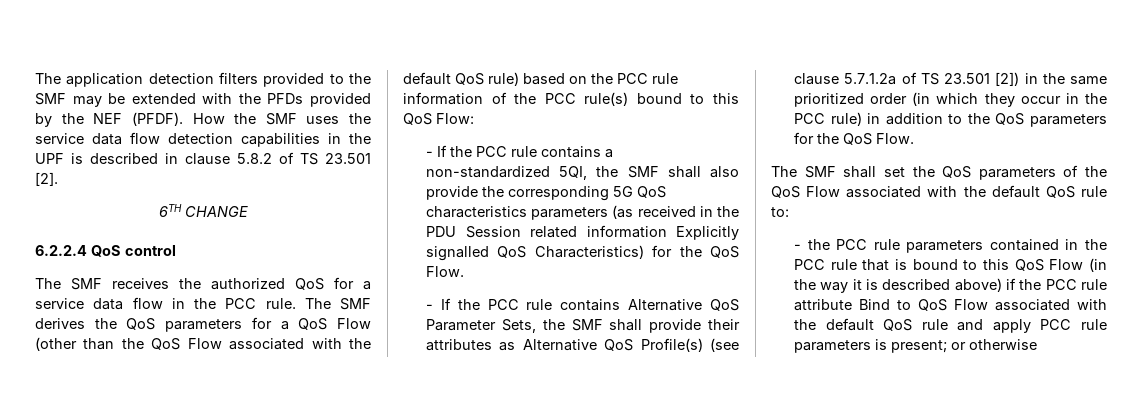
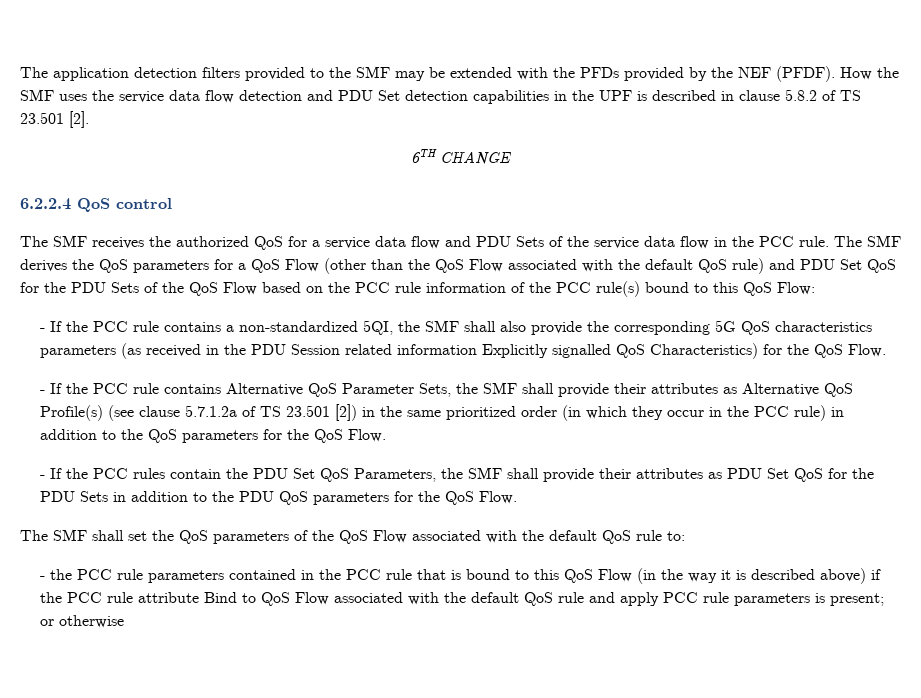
(233, 138) none -> [307,90,468,101] and PDU Set detection
(163, 303) none -> [445,236,709,249] and PDU Sets of the service data flow
(519, 79) none -> [769,259,896,273] [20,282,257,296] and PDU Set QoS for the PDU Sets of the QoS Flow
(915, 138) none -> [39,467,874,482] [39,491,517,505] // - If the PCC rules contain the PDU Set QoS Parameters, the SMF shall provide their attributes as PDU Set QoS for the PDU Sets in addition to the PDU QoS parameters for the QoS Flow.

